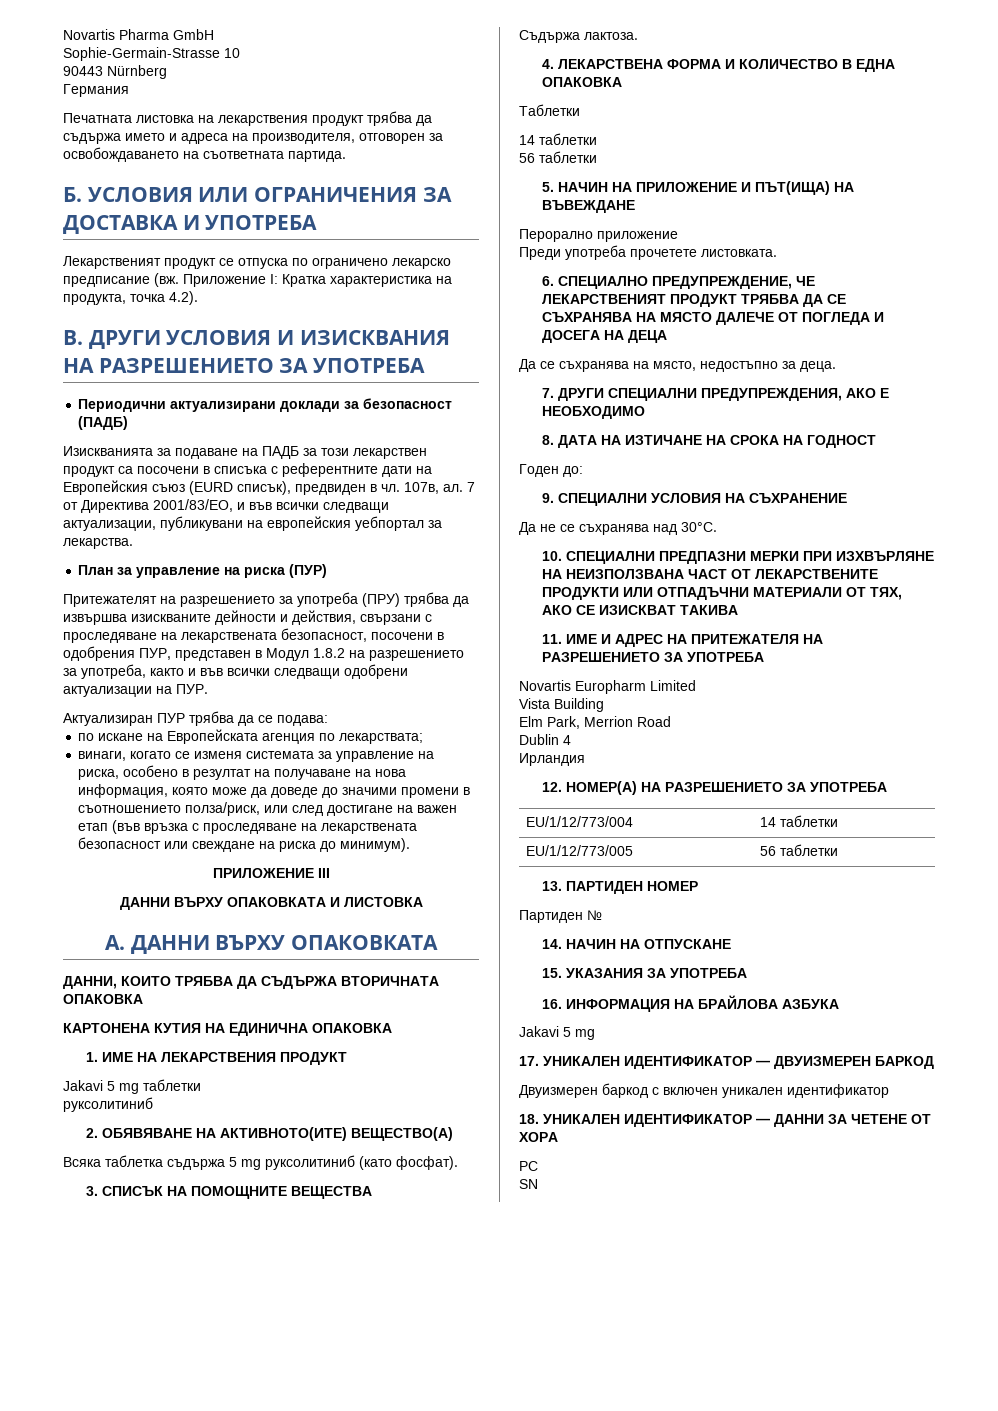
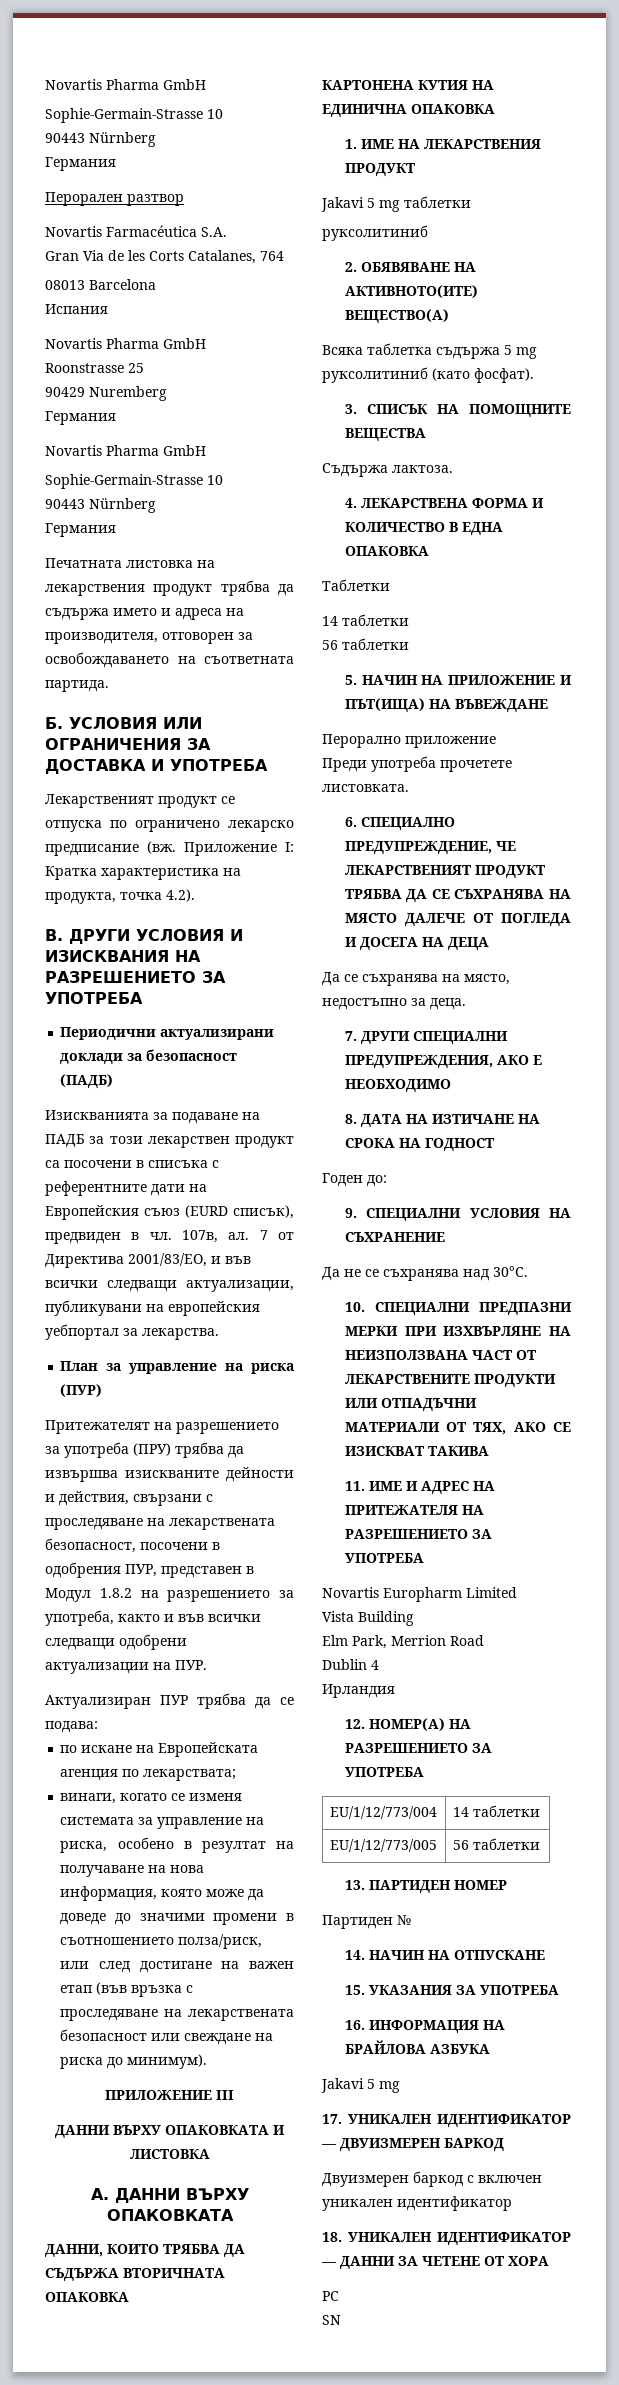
[63,29,214,40] [63,47,240,61] [63,65,167,79] [63,84,129,97] Novartis Pharma GmbH // Sophie-Germain-Strasse 10 // 90443 Nürnberg // Германия -> [45,79,206,90] [45,108,223,123] [45,132,156,147] [45,157,116,171] [45,192,184,206] [45,225,227,237] [45,250,284,264] [45,279,156,290] [45,304,108,314] [45,338,206,349] [45,363,144,373] [45,386,167,401] [45,411,116,425] [45,445,206,456] [45,474,223,489] [45,498,156,513] [45,523,116,537] Novartis Pharma GmbH // Sophie-Germain-Strasse 10 // 90443 Nürnberg // Германия // Перорален разтвор // Novartis Farmacéutica S.A. // Gran Via de les Corts Catalanes, 764 // 08013 Barcelona // Испания // Novartis Pharma GmbH // Roonstrasse 25 // 90429 Nuremberg // Германия // Novartis Pharma GmbH // Sophie-Germain-Strasse 10 // 90443 Nürnberg // Германия

